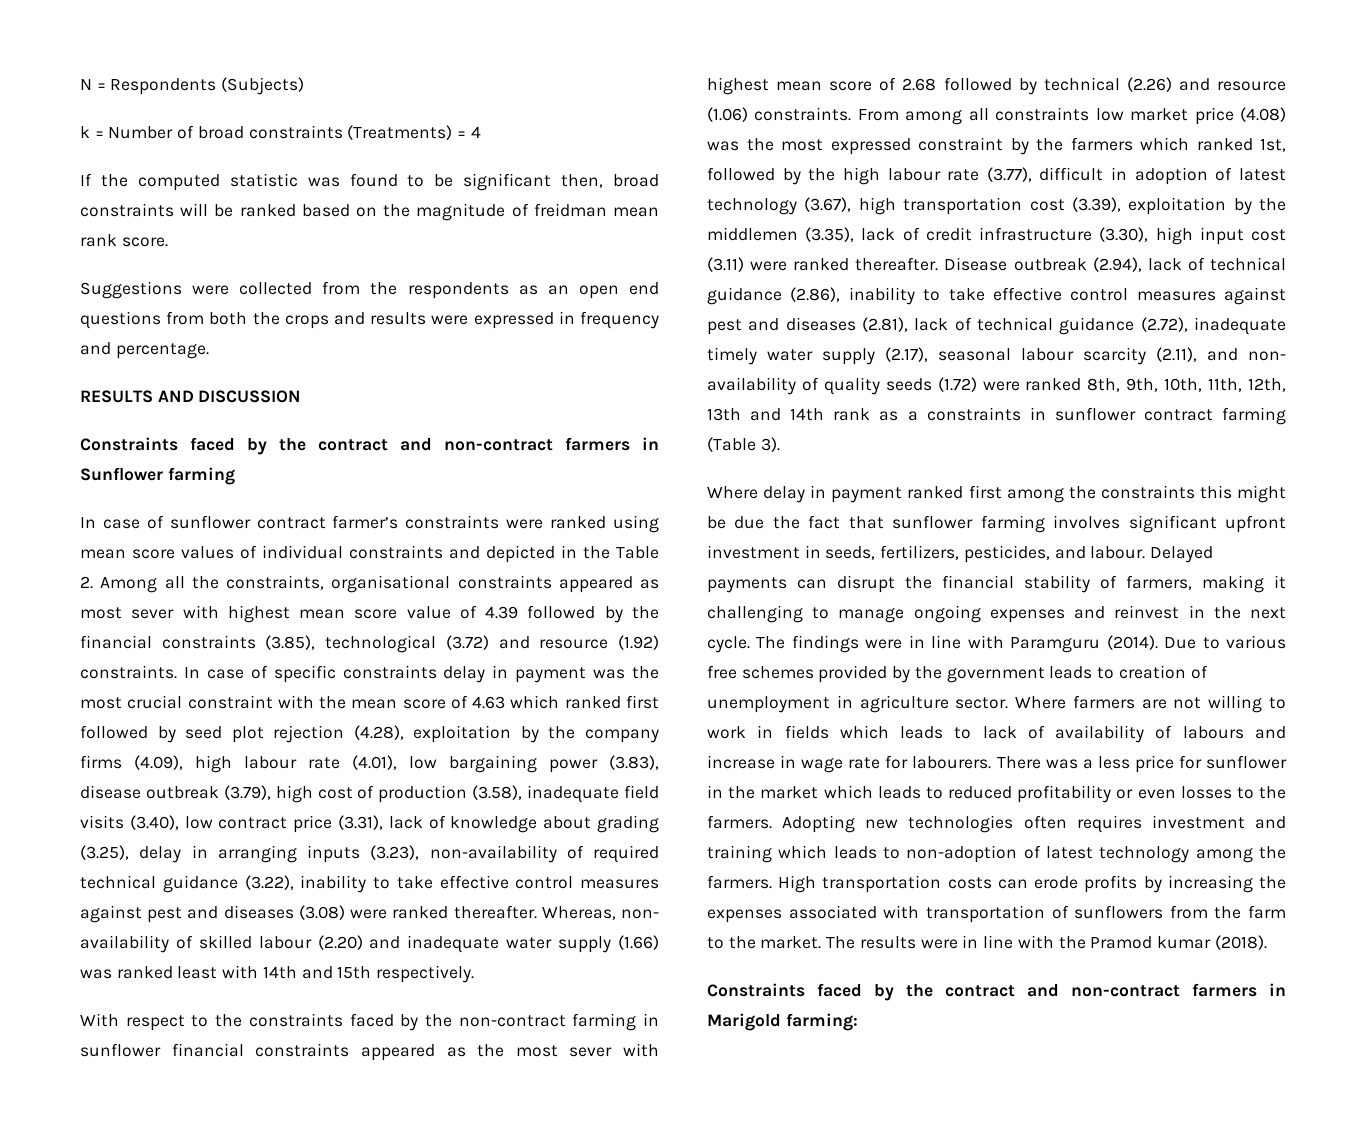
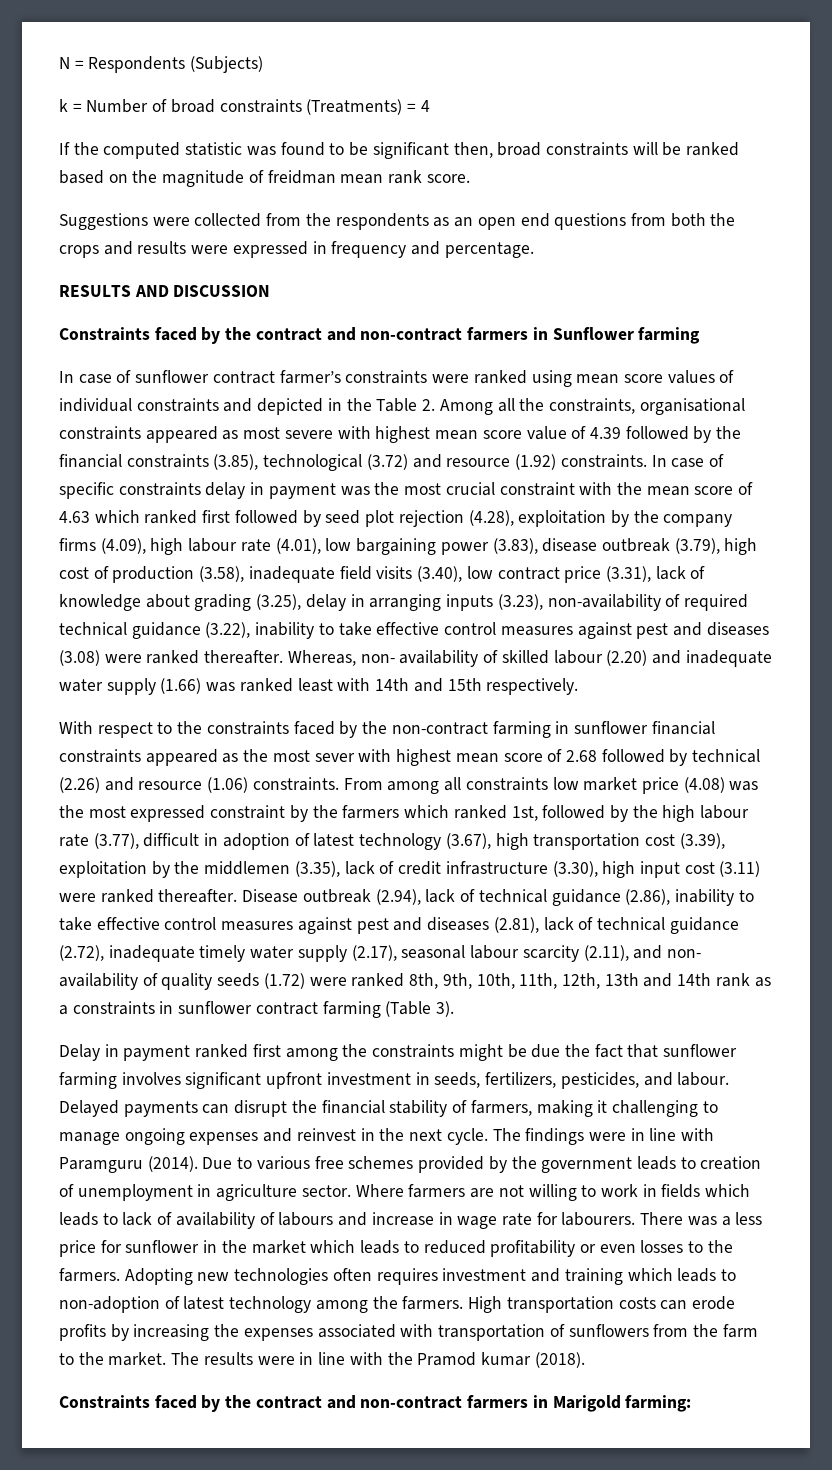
[131,609,175,619] sever -> [284,430,333,439] severe
[707,486,806,503] Where delay -> [59,1044,100,1061] Delay
[1199,485,1232,499] this -> (455, 1051) none

